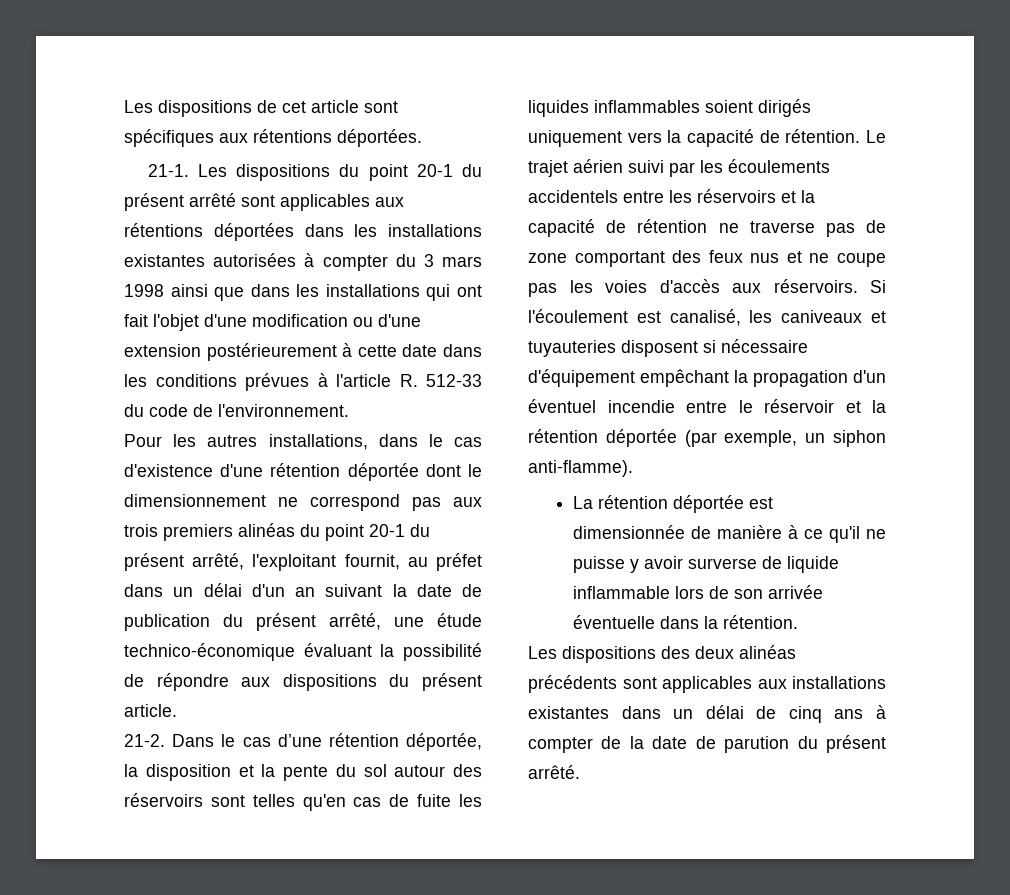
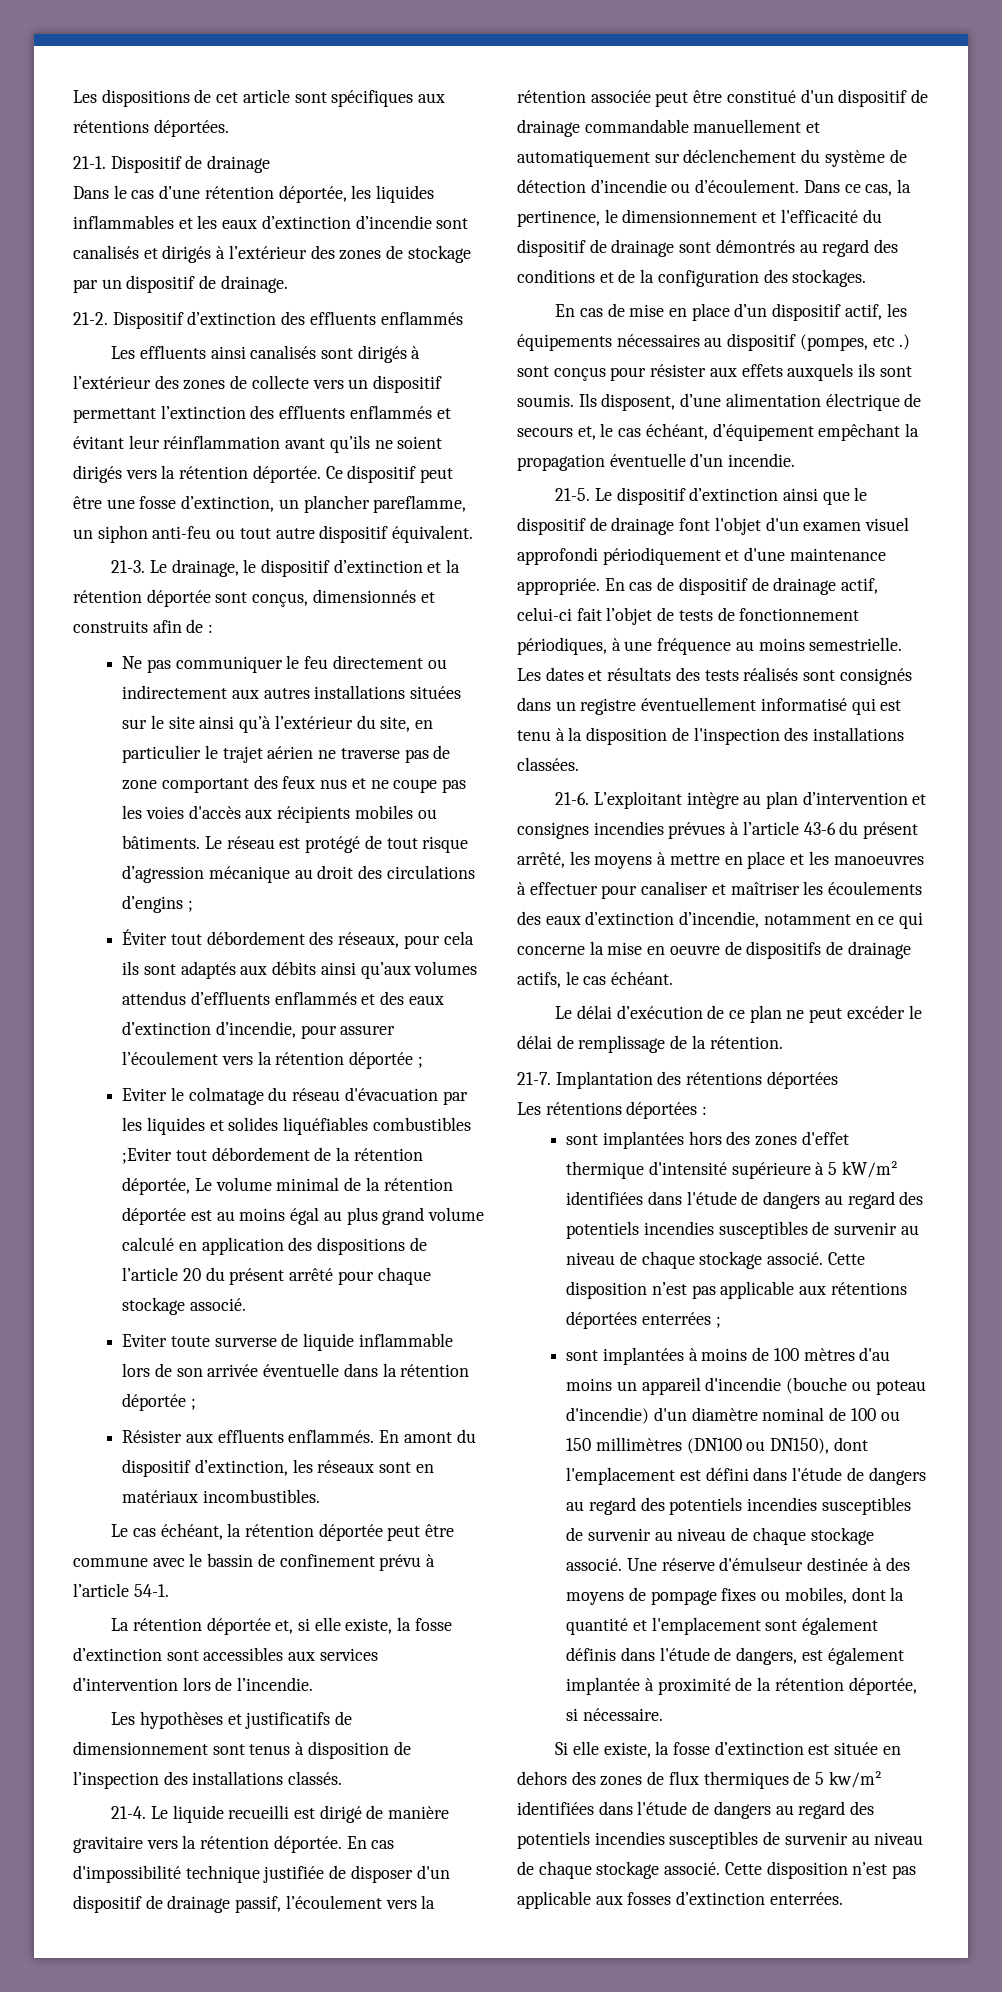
[197,164,482,181] [124,193,404,211] [124,223,482,241] [124,253,483,271] [124,284,482,301] [124,314,421,331] [124,343,482,361] [124,373,482,391] [124,404,349,417] [124,434,482,450] [124,463,482,481] [124,494,482,511] [124,523,430,541] [124,553,482,571] [124,583,482,597] [124,613,482,631] [124,643,482,661] [124,673,482,691] [124,704,177,717] [124,734,165,747] Les dispositions du point 20-1 du présent arrêté sont applicables aux rétentions déportées dans les installations existantes autorisées à compter du 3 mars 1998 ainsi que dans les installations qui ont fait l'objet d'une modification ou d'une extension postérieurement à cette date dans les conditions prévues à l'article R. 512-33 du code de l'environnement. // Pour les autres installations, dans le cas d'existence d'une rétention déportée dont le dimensionnement ne correspond pas aux trois premiers alinéas du point 20-1 du présent arrêté, l'exploitant fournit, au préfet dans un délai d'un an suivant la date de publication du présent arrêté, une étude technico-économique évaluant la possibilité de répondre aux dispositions du présent article. // 21-2. -> [110,155,271,173] Dispositif de drainage //
[124,764,482,781] [124,793,482,811] [528,100,700,117] la disposition et la pente du sol autour des réservoirs sont telles qu'en cas de fuite les liquides inflammables -> [351,185,435,203] [73,215,469,229] [73,245,471,263] [73,275,288,293] [73,311,463,329] [111,345,421,363] [73,375,443,393] [73,405,451,423] [73,435,393,453] les liquides inflammables et les eaux d’extinction d’incendie sont canalisés et dirigés à l’extérieur des zones de stockage par un dispositif de drainage. // 21-2. Dispositif d’extinction des effluents enflammés // Les effluents ainsi canalisés sont dirigés à l’extérieur des zones de collecte vers un dispositif permettant l’extinction des effluents enflammés et évitant leur réinflammation avant qu’ils ne
[528,129,886,147] [528,159,830,177] [528,189,815,203] [528,219,708,237] uniquement vers la capacité de rétention. Le trajet aérien suivi par les écoulements accidentels entre les réservoirs et la capacité de rétention -> [125,465,454,483] [73,495,467,513] [73,525,474,543] [111,559,461,577] [73,589,435,607] [73,619,214,633] [122,655,447,673] [122,685,462,699] [122,715,434,733] [122,745,314,763] vers la rétention déportée. Ce dispositif peut être une fosse d’extinction, un plancher pareflamme, un siphon anti-feu ou tout autre dispositif équivalent. // 21-3. Le drainage, le dispositif d’extinction et la rétention déportée sont conçus, dimensionnés et construits afin de : // Ne pas communiquer le feu directement ou indirectement aux autres installations situées sur le site ainsi qu’à l’extérieur du site, en particulier le trajet aérien
[773,279,886,293] [528,309,886,326] [528,339,808,357] [528,369,886,387] [528,399,886,413] [528,429,886,447] [528,460,633,477] [572,495,773,513] [572,525,886,543] [572,556,683,573] réservoirs. Si l'écoulement est canalisé, les caniveaux et tuyauteries disposent si nécessaire d'équipement empêchant la propagation d'un éventuel incendie entre le réservoir et la rétention déportée (par exemple, un siphon anti-flamme). // La rétention déportée est dimensionnée de manière à ce qu'il ne puisse y avoir -> [277,805,437,823] [122,835,469,853] [122,865,475,883] [122,895,193,913] [122,929,474,949] [122,961,478,979] [122,991,444,1005] [122,1021,396,1039] [122,1051,423,1069] [122,1087,468,1105] [122,1117,471,1135] [122,1147,423,1164] [122,1177,453,1195] [122,1207,485,1225] [122,1237,427,1255] [122,1267,431,1285] [122,1297,246,1315] [122,1334,210,1347] récipients mobiles ou bâtiments. Le réseau est protégé de tout risque d’agression mécanique au droit des circulations d’engins ; // Éviter tout débordement des réseaux, pour cela ils sont adaptés aux débits ainsi qu’aux volumes attendus d’effluents enflammés et des eaux d’extinction d’incendie, pour assurer l’écoulement vers la rétention déportée ; // Eviter le colmatage du réseau d'évacuation par les liquides et solides liquéfiables combustibles ;Eviter tout débordement de la rétention déportée, Le volume minimal de la rétention déportée est au moins égal au plus grand volume calculé en application des dispositions de l’article 20 du présent arrêté pour chaque stockage associé. // Eviter toute
[722,615,798,629] [528,645,796,663] [528,675,886,693] [528,705,886,723] [528,735,886,753] [528,765,580,779] rétention. // Les dispositions des deux alinéas précédents sont applicables aux installations existantes dans un délai de cinq ans à compter de la date de parution du présent arrêté. -> [400,1364,470,1377] [122,1393,196,1411] [122,1429,476,1443] [122,1459,434,1477] [122,1489,320,1503] [111,1523,455,1541] [73,1553,436,1571] [73,1583,169,1597] [111,1617,452,1635] [73,1647,378,1661] [73,1677,314,1691] [111,1711,353,1729] [73,1741,411,1759] [73,1771,343,1789] [111,1805,450,1823] [73,1835,395,1853] [73,1865,450,1883] [73,1895,436,1913] [517,89,929,107] [517,119,821,137] [517,149,907,167] [517,179,912,196] [517,209,882,227] [517,239,899,257] [517,269,867,287] [555,303,907,321] [517,333,911,351] [517,363,912,381] [517,393,922,411] [517,423,920,441] [517,453,796,471] [555,487,868,505] [517,517,910,535] [517,547,886,565] [517,577,879,595] [517,607,860,625] [517,637,903,655] [517,667,912,685] [517,697,902,715] [517,727,905,745] [517,757,579,771] [555,791,927,809] [517,821,919,839] [517,851,924,869] [517,881,923,899] [517,911,924,929] [517,941,911,959] [517,971,674,988] [555,1005,922,1023] [517,1035,783,1053] [517,1071,838,1089] [517,1101,708,1119] [566,1131,849,1149] [566,1161,898,1179] [566,1191,924,1209] [566,1221,919,1239] [566,1251,865,1269] [566,1281,907,1299] [566,1311,721,1329] [566,1347,891,1365] [566,1377,926,1395] [566,1407,900,1424] [566,1437,868,1454] [566,1467,926,1485] [566,1497,911,1515] [566,1527,874,1545] [566,1557,910,1571] [566,1587,905,1605] [566,1617,879,1635] [566,1647,904,1665] [566,1677,917,1695] [566,1708,663,1721] [555,1741,901,1758] [517,1771,882,1789] [517,1801,875,1819] [517,1831,924,1849] [517,1861,917,1879] [517,1891,843,1909] rétention déportée ; // Résister aux effluents enflammés. En amont du dispositif d’extinction, les réseaux sont en matériaux incombustibles. // Le cas échéant, la rétention déportée peut être commune avec le bassin de confinement prévu à l’article 54-1. // La rétention déportée et, si elle existe, la fosse d’extinction sont accessibles aux services d’intervention lors de l’incendie. // Les hypothèses et justificatifs de dimensionnement sont tenus à disposition de l’inspection des installations classés. // 21-4. Le liquide recueilli est dirigé de manière gravitaire vers la rétention déportée. En cas d'impossibilité technique justifiée de disposer d'un dispositif de drainage passif, l’écoulement vers la rétention associée peut être constitué d'un dispositif de drainage commandable manuellement et automatiquement sur déclenchement du système de détection d’incendie ou d’écoulement. Dans ce cas, la pertinence, le dimensionnement et l'efficacité du dispositif de drainage sont démontrés au regard des conditions et de la configuration des stockages. // En cas de mise en place d’un dispositif actif, les équipements nécessaires au dispositif (pompes, etc .) sont conçus pour résister aux effets auxquels ils sont soumis. Ils disposent, d’une alimentation électrique de secours et, le cas échéant, d’équipement empêchant la propagation éventuelle d’un incendie. // 21-5. Le dispositif d’extinction ainsi que le dispositif de drainage font l'objet d'un examen visuel approfondi périodiquement et d'une maintenance appropriée. En cas de dispositif de drainage actif, celui-ci fait l’objet de tests de fonctionnement périodiques, à une fréquence au moins semestrielle. Les dates et résultats des tests réalisés sont consignés dans un registre éventuellement informatisé qui est tenu à la disposition de l'inspection des installations classées. // 21-6. L’exploitant intègre au plan d’intervention et consignes incendies prévues à l’article 43-6 du présent arrêté, les moyens à mettre en place et les manoeuvres à effectuer pour canaliser et maîtriser les écoulements des eaux d’extinction d’incendie, notamment en ce qui concerne la mise en oeuvre de dispositifs de drainage actifs, le cas échéant. // Le délai d’exécution de ce plan ne peut excéder le délai de remplissage de la rétention. // 21-7. Implantation des rétentions déportées // Les rétentions déportées : // sont implantées hors des zones d'effet thermique d'intensité supérieure à 5 kW/m² identifiées dans l'étude de dangers au regard des potentiels incendies susceptibles de survenir au niveau de chaque stockage associé. Cette disposition n’est pas applicable aux rétentions déportées enterrées ; // sont implantées à moins de 100 mètres d'au moins un appareil d'incendie (bouche ou poteau d'incendie) d'un diamètre nominal de 100 ou 150 millimètres (DN100 ou DN150), dont l'emplacement est défini dans l'étude de dangers au regard des potentiels incendies susceptibles de survenir au niveau de chaque stockage associé. Une réserve d'émulseur destinée à des moyens de pompage fixes ou mobiles, dont la quantité et l'emplacement sont également définis dans l'étude de dangers, est également implantée à proximité de la rétention déportée, si nécessaire. // Si elle existe, la fosse d’extinction est située en dehors des zones de flux thermiques de 5 kw/m² identifiées dans l'étude de dangers au regard des potentiels incendies susceptibles de survenir au niveau de chaque stockage associé. Cette disposition n’est pas applicable aux fosses d’extinction enterrées.

